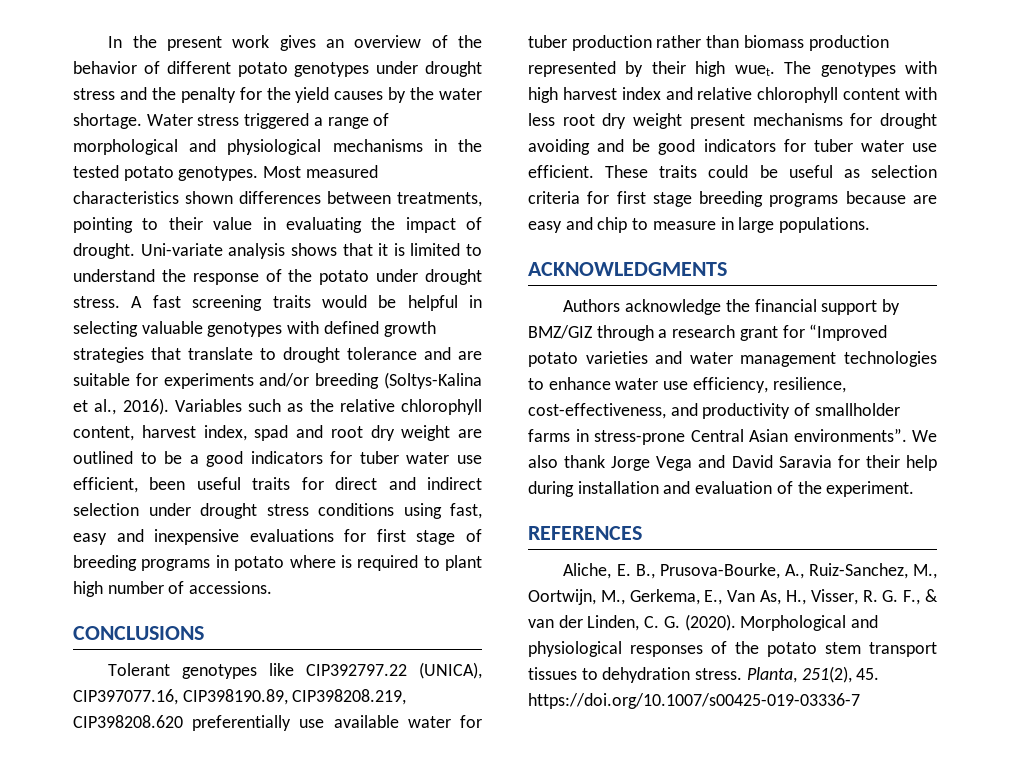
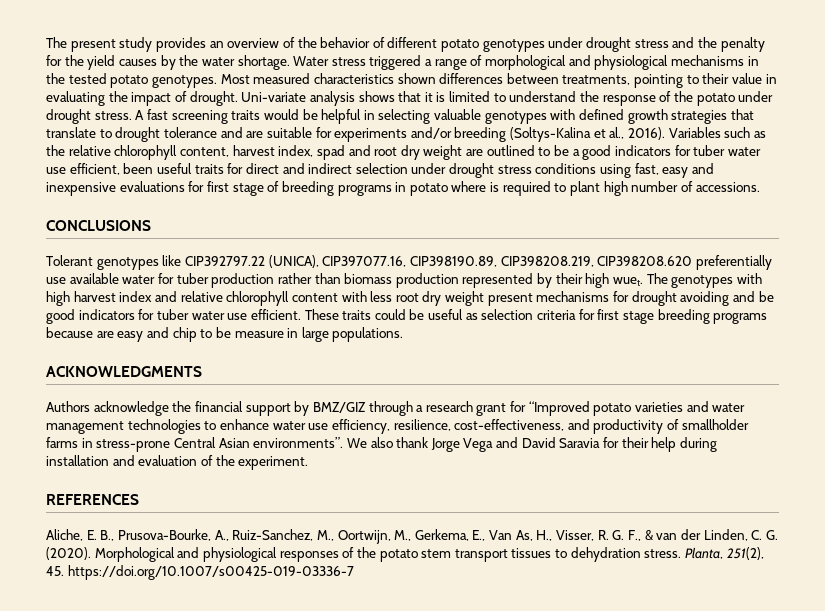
[108,35,316,51] In the present work gives -> [46,37,206,52] The present study provides
(649, 224) none -> [215,327,231,338] be

